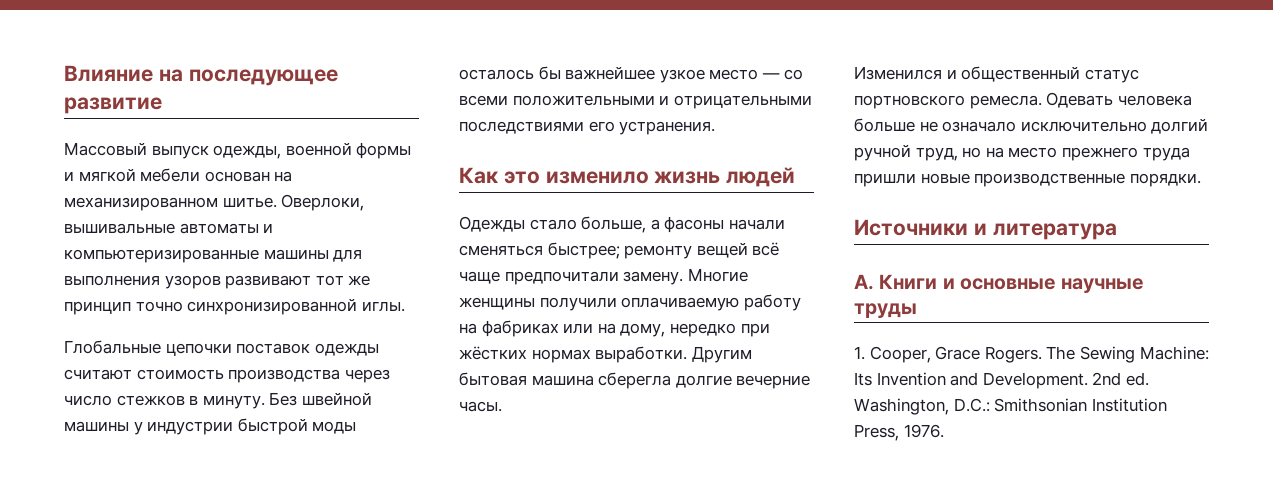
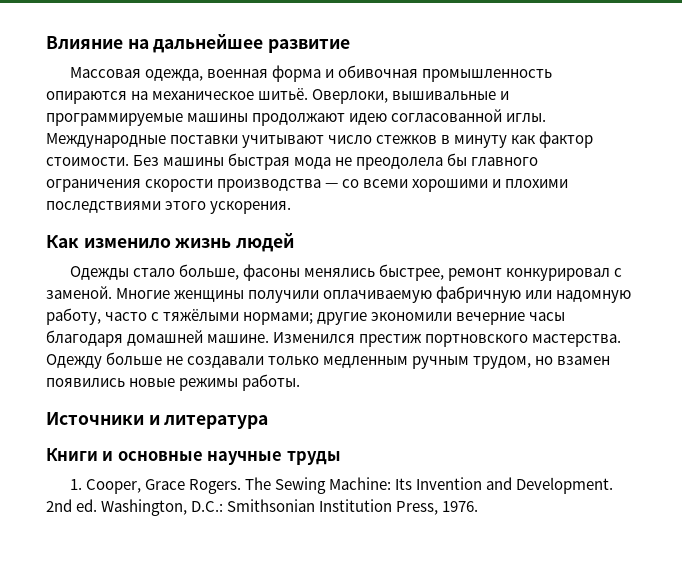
[188,69,338,86] последующее -> [153,34,264,53] дальнейшее
[64,142,412,159] [64,168,293,182] [64,194,365,211] [64,223,274,234] [64,249,363,263] [64,275,371,289] [64,298,405,315] [64,340,379,356] [64,369,390,383] [64,392,372,409] [64,418,357,435] [459,66,803,83] [459,95,812,109] [459,121,716,135] Массовый выпуск одежды, военной формы и мягкой мебели основан на механизированном шитье. Оверлоки, вышивальные автоматы и компьютеризированные машины для выполнения узоров развивают тот же принцип точно синхронизированной иглы. // Глобальные цепочки поставок одежды считают стоимость производства через число стежков в минуту. Без швейной машины у индустрии быстрой моды осталось бы важнейшее узкое место — со всеми положительными и отрицательными последствиями его устранения. -> [69,65,552,82] [46,88,510,104] [46,109,547,126] [46,131,594,148] [46,153,539,170] [46,179,569,192] [46,201,292,214] Массовая одежда, военная форма и обивочная промышленность опираются на механическое шитьё. Оверлоки, вышивальные и программируемые машины продолжают идею согласованной иглы. Международные поставки учитывают число стежков в минуту как фактор стоимости. Без машины быстрая мода не преодолела бы главного ограничения скорости производства — со всеми хорошими и плохими последствиями этого ускорения.
[503,171,540,184] это -> (79, 241) none
[650,216,785,233] [459,242,780,259] [459,268,748,285] [459,294,801,311] [459,320,770,337] [459,346,752,363] [459,372,811,389] [459,401,502,412] [854,66,1139,83] [854,92,1192,109] [854,118,1209,134] [854,144,1190,161] [854,173,1201,187] а фасоны начали сменяться быстрее; ремонту вещей всё чаще предпочитали замену. Многие женщины получили оплачиваемую работу на фабриках или на дому, нередко при жёстких нормах выработки. Другим бытовая машина сберегла долгие вечерние часы. // Изменился и общественный статус портновского ремесла. Одевать человека больше не означало исключительно долгий ручной труд, но на место прежнего труда пришли новые производственные порядки. -> [242,264,622,281] [46,286,632,303] [46,308,566,325] [46,330,622,347] [46,352,611,369] [46,374,301,391] фасоны менялись быстрее, ремонт конкурировал с заменой. Многие женщины получили оплачиваемую фабричную или надомную работу, часто с тяжёлыми нормами; другие экономили вечерние часы благодаря домашней машине. Изменился престиж портновского мастерства. Одежду больше не создавали только медленным ручным трудом, но взамен появились новые режимы работы.
[854,274,874,290] A. -> (269, 422) none

